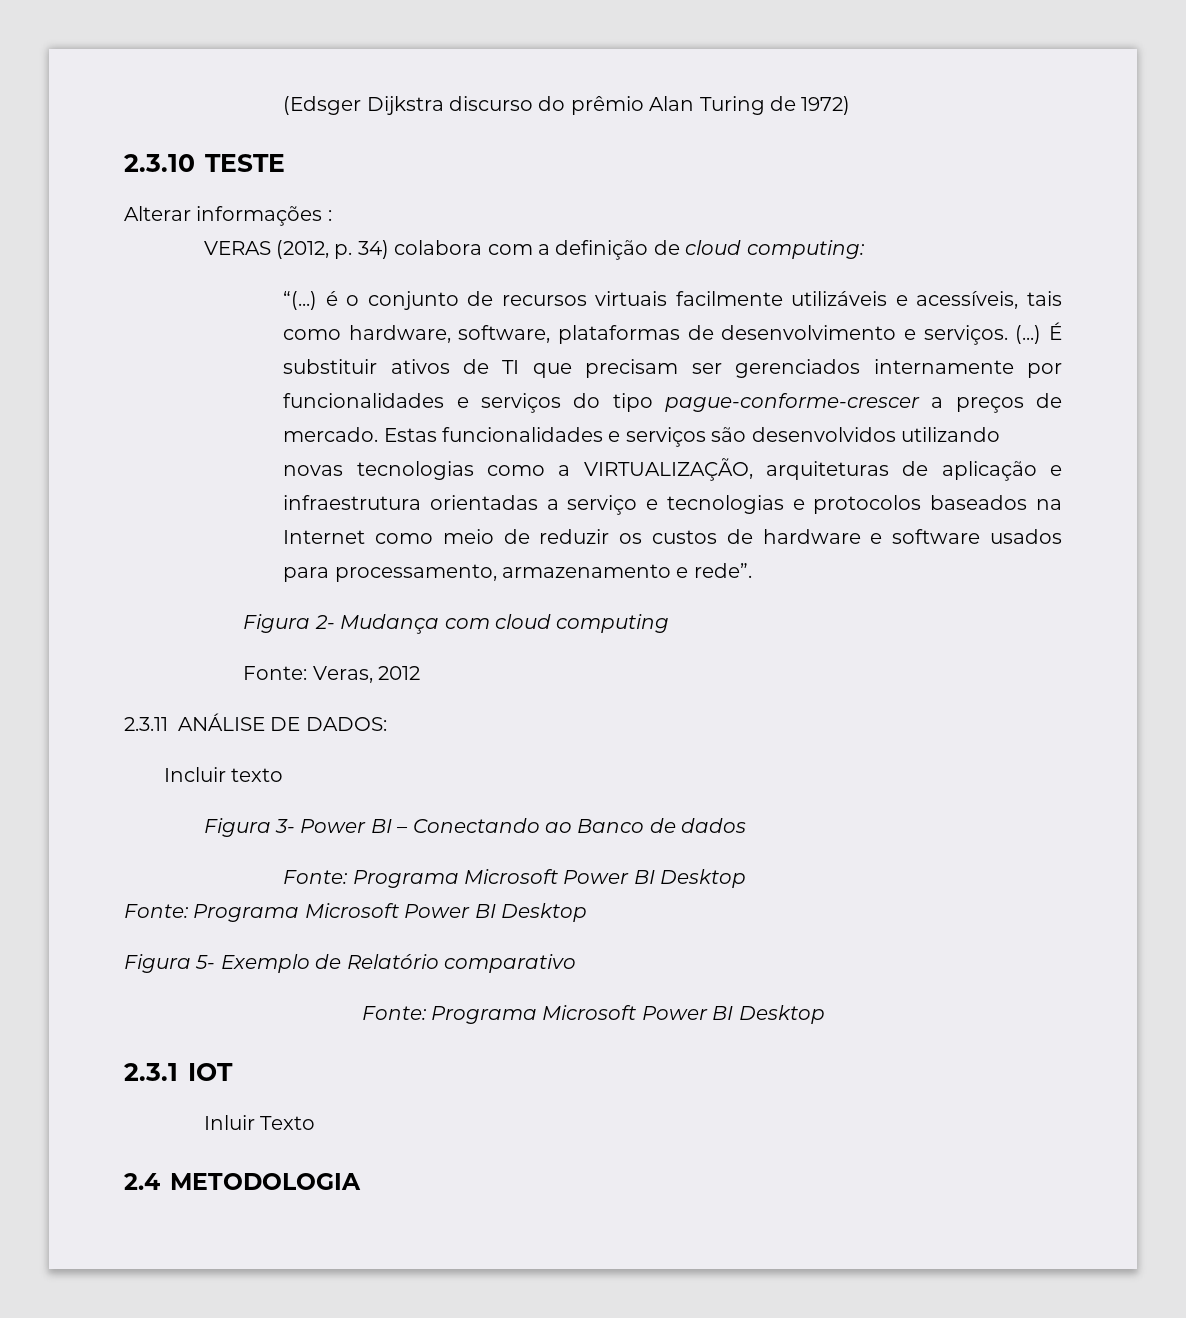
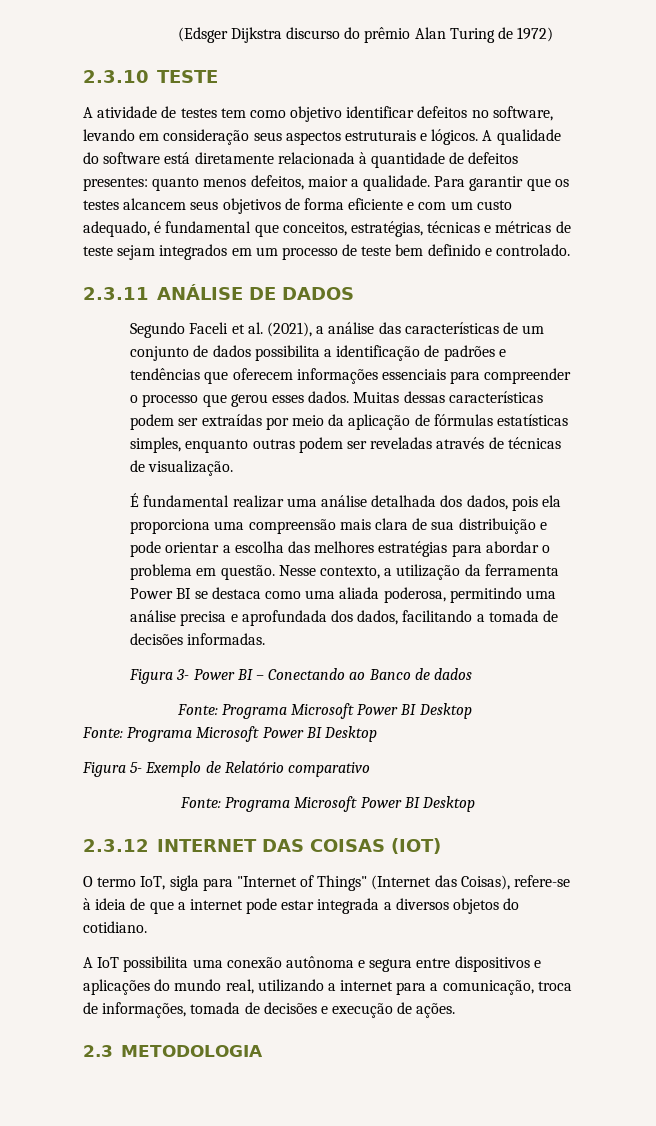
[124,206,332,226] [203,240,865,260] [283,291,1063,310] [283,322,1063,345] [283,359,1062,378] [283,393,1062,413] [283,427,1000,447] [283,458,1062,481] [283,495,1062,515] [283,529,1063,544] [283,563,752,582] [243,614,670,634] [243,666,421,683] [124,713,387,731] [163,767,284,782] Alterar informações : // VERAS (2012, p. 34) colabora com a definição de cloud computing: // “(...) é o conjunto de recursos virtuais facilmente utilizáveis e acessíveis, tais como hardware, software, plataformas de desenvolvimento e serviços. (...) É substituir ativos de TI que precisam ser gerenciados internamente por funcionalidades e serviços do tipo pague-conforme-crescer a preços de mercado. Estas funcionalidades e serviços são desenvolvidos utilizando novas tecnologias como a VIRTUALIZAÇÃO, arquiteturas de aplicação e infraestrutura orientadas a serviço e tecnologias e protocolos baseados na Internet como meio de reduzir os custos de hardware e software usados para processamento, armazenamento e rede”. // Figura 2- Mudança com cloud computing // Fonte: Veras, 2012 // 2.3.11 ANÁLISE DE DADOS: // Incluir texto -> [83,106,553,122] [83,129,561,145] [83,152,519,168] [83,175,569,191] [83,198,512,214] [83,221,571,237] [83,244,571,260] [83,284,354,300] [130,322,545,338] [130,345,506,361] [130,368,572,384] [130,391,543,407] [130,414,568,430] [130,437,561,453] [130,460,234,476] [130,493,561,511] [130,518,547,534] [130,541,550,557] [130,564,559,580] [130,587,556,603] [130,610,558,626] [130,633,266,645] A atividade de testes tem como objetivo identificar defeitos no software, levando em consideração seus aspectos estruturais e lógicos. A qualidade do software está diretamente relacionada à quantidade de defeitos presentes: quanto menos defeitos, maior a qualidade. Para garantir que os testes alcancem seus objetivos de forma eficiente e com um custo adequado, é fundamental que conceitos, estratégias, técnicas e métricas de teste sejam integrados em um processo de teste bem definido e controlado. // 2.3.11 ANÁLISE DE DADOS // Segundo Faceli et al. (2021), a análise das características de um conjunto de dados possibilita a identificação de padrões e tendências que oferecem informações essenciais para compreender o processo que gerou esses dados. Muitas dessas características podem ser extraídas por meio da aplicação de fórmulas estatísticas simples, enquanto outras podem ser reveladas através de técnicas de visualização. // É fundamental realizar uma análise detalhada dos dados, pois ela proporciona uma compreensão mais clara de sua distribuição e pode orientar a escolha das melhores estratégias para abordar o problema em questão. Nesse contexto, a utilização da ferramenta Power BI se destaca como uma aliada poderosa, permitindo uma análise precisa e aprofundada dos dados, facilitando a tomada de decisões informadas.
[124,1063,233,1081] [203,1115,315,1130] [124,1173,160,1190] 2.3.1 IOT // Inluir Texto // 2.4 -> [83,838,441,854] [83,875,571,891] [83,898,520,914] [83,921,147,933] [83,956,541,972] [83,979,572,995] [83,1002,456,1018] [83,1045,113,1057] 2.3.12 INTERNET DAS COISAS (IOT) // O termo IoT, sigla para "Internet of Things" (Internet das Coisas), refere-se à ideia de que a internet pode estar integrada a diversos objetos do cotidiano. // A IoT possibilita uma conexão autônoma e segura entre dispositivos e aplicações do mundo real, utilizando a internet para a comunicação, troca de informações, tomada de decisões e execução de ações. // 2.3

